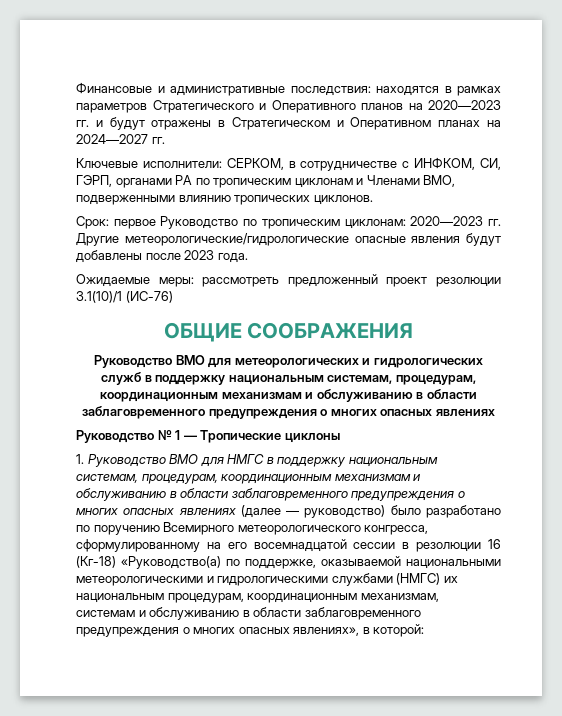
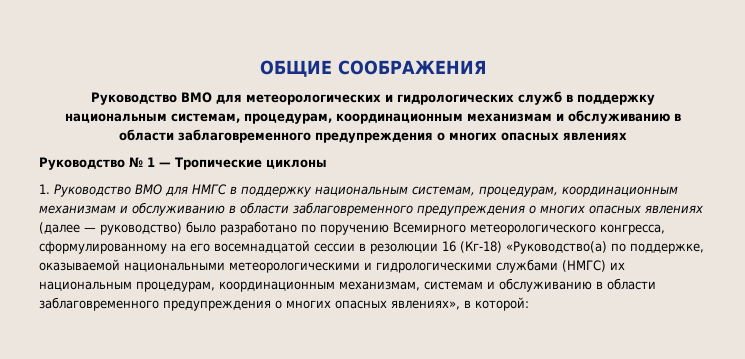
[76,82,501,96] [76,100,501,113] [76,117,501,130] [76,134,165,144] [76,157,501,171] [76,175,456,188] [76,195,373,205] [76,216,501,229] [76,233,501,246] [76,250,248,263] [76,274,501,287] [76,291,173,303] Финансовые и административные последствия: находятся в рамках параметров Стратегического и Оперативного планов на 2020—2023 гг. и будут отражены в Стратегическом и Оперативном планах на 2024—2027 гг. // Ключевые исполнители: СЕРКОМ, в сотрудничестве с ИНФКОМ, СИ, ГЭРП, органами РА по тропическим циклонам и Членами ВМО, подверженными влиянию тропических циклонов. // Срок: первое Руководство по тропическим циклонам: 2020—2023 гг. Другие метеорологические/гидрологические опасные явления будут добавлены после 2023 года. // Ожидаемые меры: рассмотреть предложенный проект резолюции 3.1(10)/1 (ИС-76) // -> (259, 68) none

